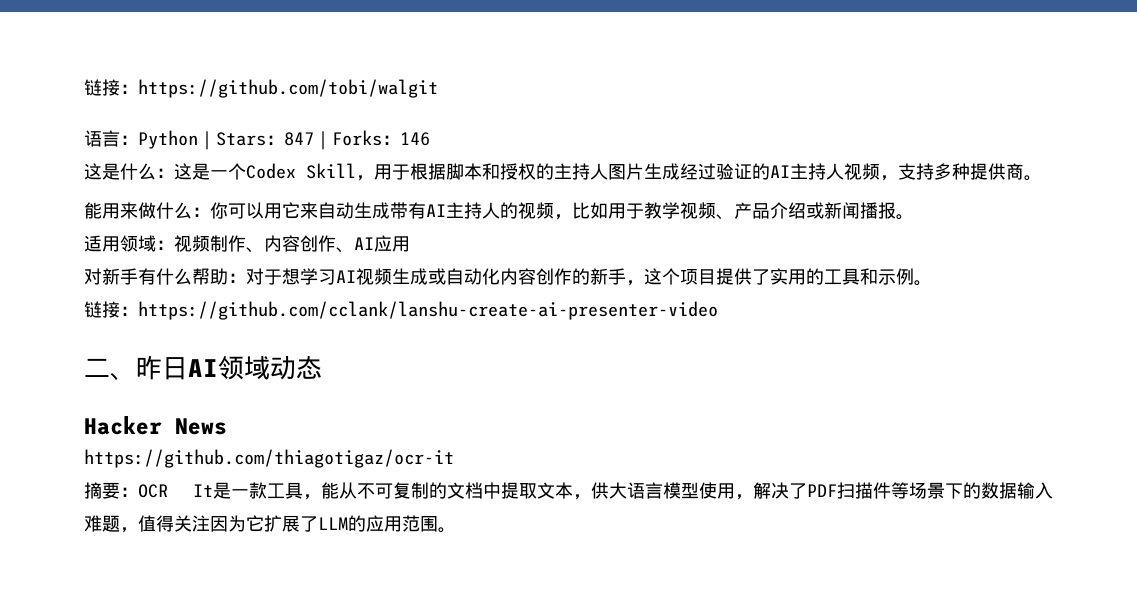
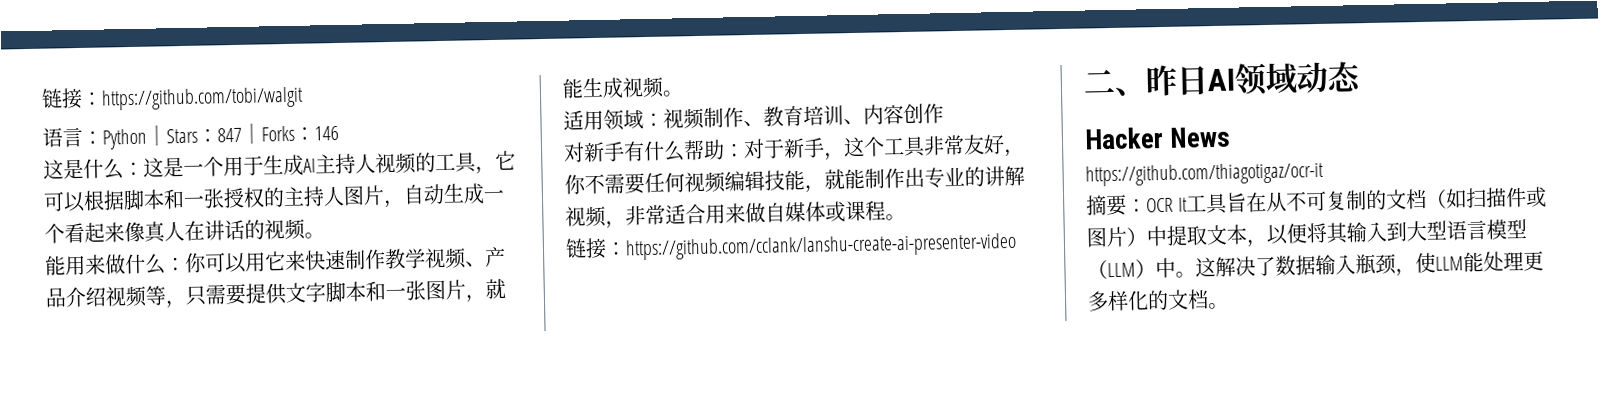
[246,163,410,181] Codex Skill，用于 -> [223,150,516,177] [43,191,86,213] 用于生成AI主持人视频的工具，它可以
(500, 171) none -> [183,188,225,209] 一张
[644,163,1024,181] 生成经过验证的AI主持人视频，支持多种提供商 -> [383,183,505,209] [44,218,306,244] ，自动生成一个看起来像真人在讲话的视频
[318,202,644,220] 自动生成带有AI主持人的视频，比如用于 -> [304,249,386,271] 快速制作
[806,202,896,219] 或新闻播报 -> [105,278,506,309] [562,76,665,99] 视频等，只需要提供文字脚本和一张图片，就能生成视频
[264,235,410,253] 内容创作、AI应用 -> [763,103,944,127] 教育培训、内容创作
[282,268,914,286] 想学习AI视频生成或自动化内容创作的新手，这个项目提供了实用的工具和示例 -> [783,134,1025,161] [564,165,1025,195] [565,200,886,229] 新手，这个工具非常友好，你不需要任何视频编辑技能，就能制作出专业的讲解视频，非常适合用来做自媒体或课程
[213,482,339,500] 是一款工具，能 -> [1186,192,1268,215] 工具旨在
[483,482,1053,500] [84,515,438,533] 中提取文本，供大语言模型使用，解决了PDF扫描件等场景下的数据输入难题，值得关注因为它扩展了LLM的应用范围 -> [1425,186,1548,209] [1086,218,1527,248] [1087,250,1544,280] [1087,289,1209,312] （如扫描件或图片）中提取文本，以便将其输入到大型语言模型（LLM）中。这解决了数据输入瓶颈，使LLM能处理更多样化的文档

